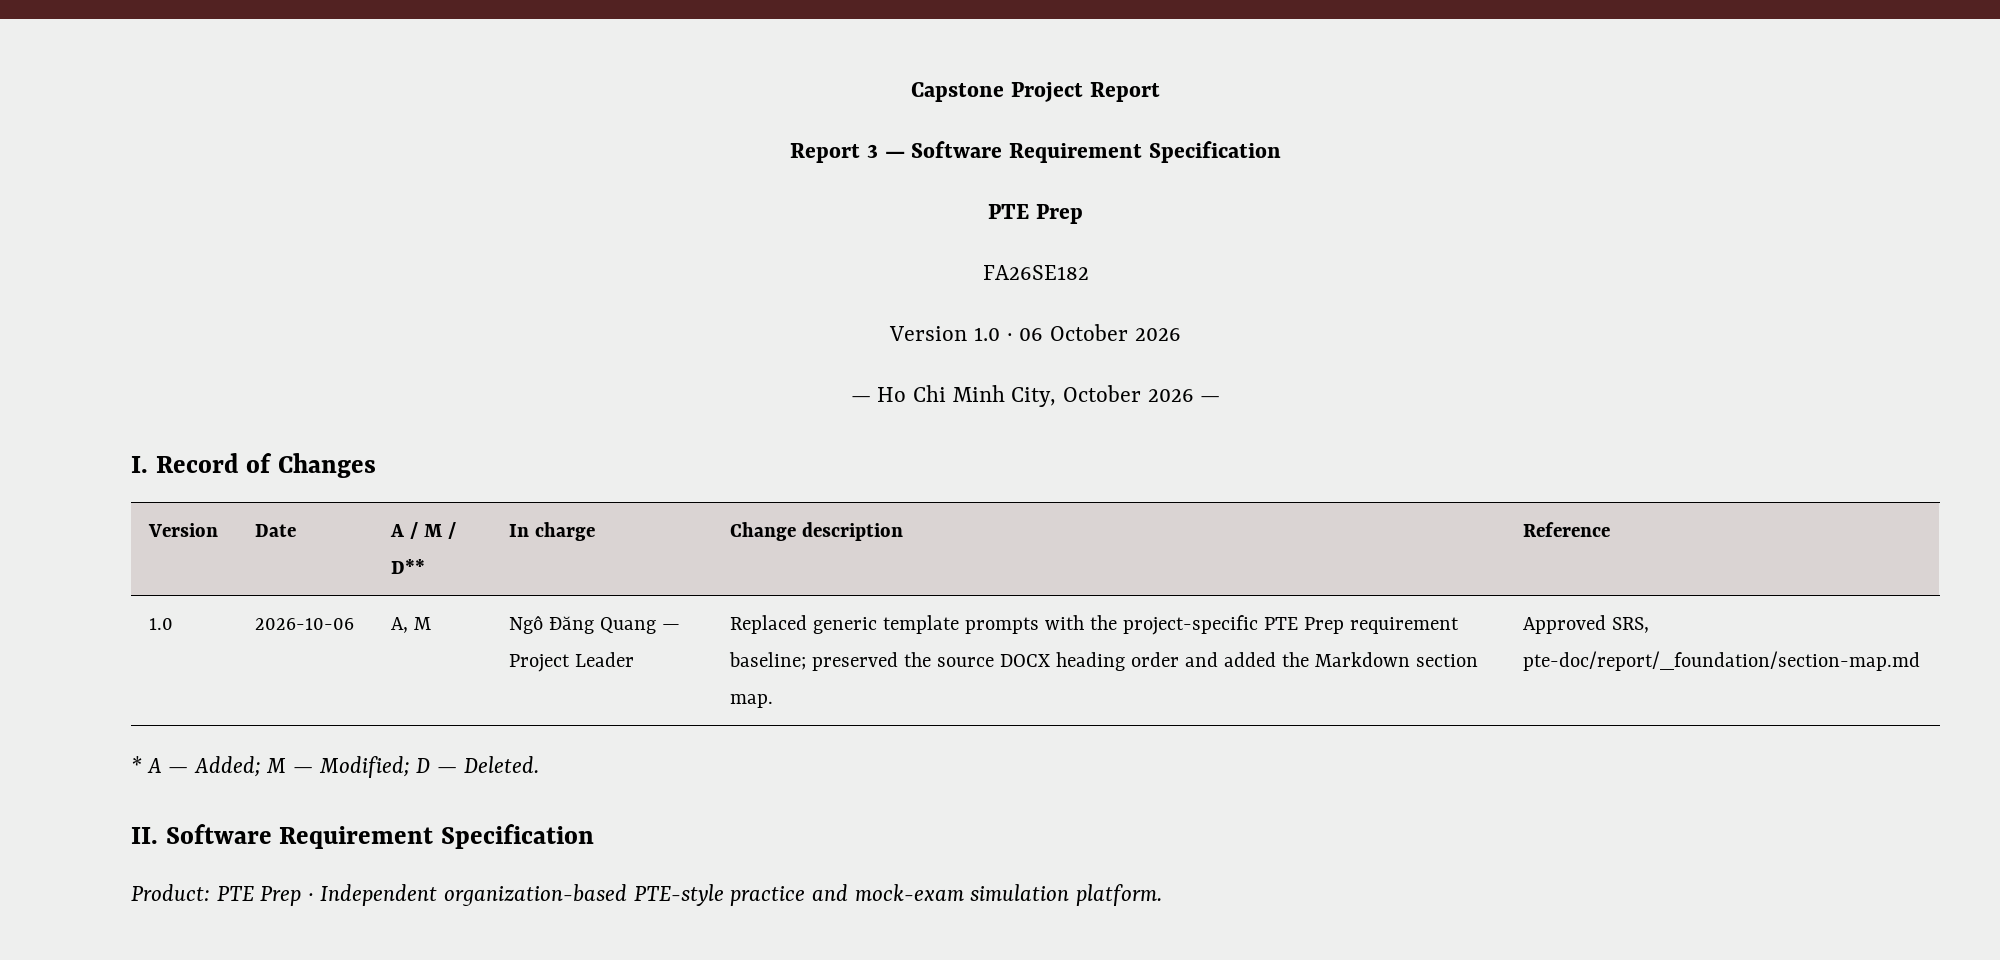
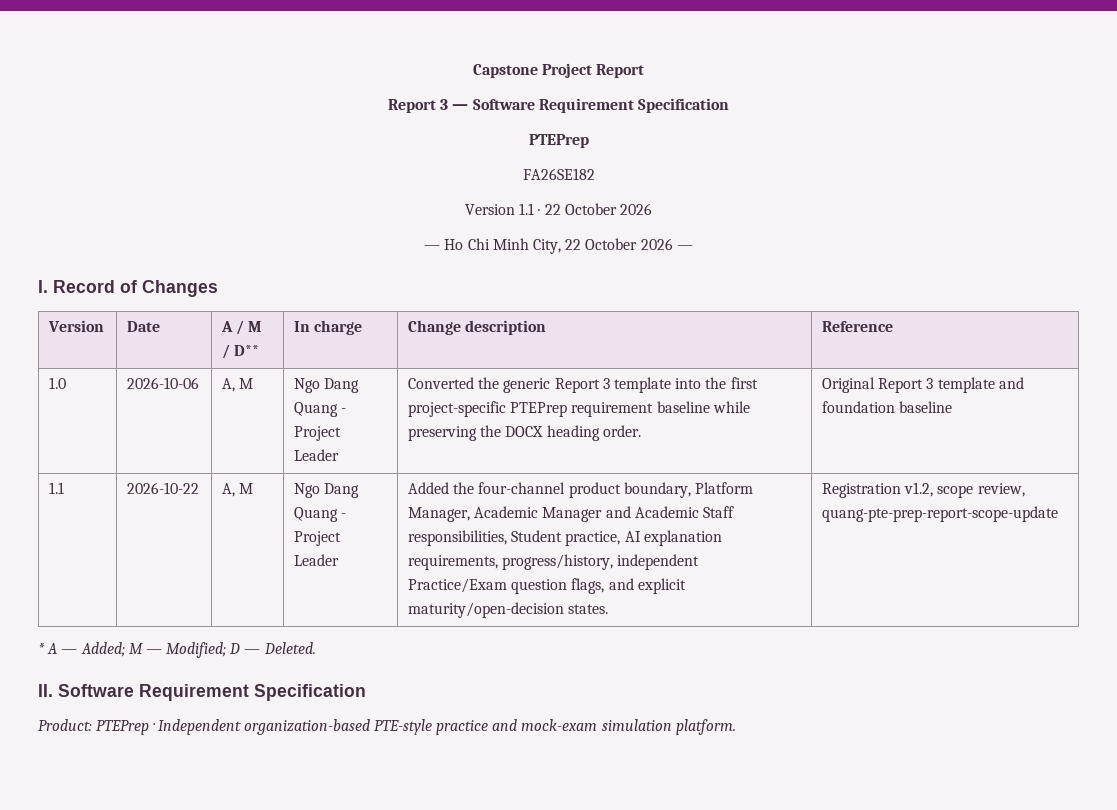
[988,204,1083,224] PTE Prep -> [528,134,589,148] PTEPrep
[974,327,1044,341] 1.0 · 06 -> [519,203,561,215] 1.1 · 22
(1057, 397) none -> [565,239,582,250] 22
[509,616,680,634] [509,652,635,672] [730,615,1459,635] [729,652,1478,671] [730,694,774,708] [1523,615,1650,634] [1523,651,1921,671] Ngô Đăng Quang — Project Leader | Replaced generic template prompts with the project-specific PTE Prep requirement baseline; preserved the source DOCX heading order and added the Markdown section map. | Approved SRS, pte-doc/report/_foundation/section-map.md -> [294,378,360,393] [294,402,347,417] [294,426,342,441] [294,449,340,461] [408,377,758,393] [408,401,750,417] [408,425,641,441] [822,377,1024,393] [822,401,953,413] [49,482,65,494] [127,482,200,494] [222,483,254,497] [294,483,360,498] [294,507,347,522] [294,531,342,546] [294,554,340,566] [408,482,753,498] [408,506,734,522] [408,530,722,546] [408,554,700,570] [408,578,686,594] [408,602,609,618] [822,482,1025,498] [822,506,1059,522] Ngo Dang Quang - Project Leader | Converted the generic Report 3 template into the first project-specific PTEPrep requirement baseline while preserving the DOCX heading order. | Original Report 3 template and foundation baseline // 1.1 | 2026-10-22 | A, M | Ngo Dang Quang - Project Leader | Added the four-channel product boundary, Platform Manager, Academic Manager and Academic Staff responsibilities, Student practice, AI explanation requirements, progress/history, independent Practice/Exam question flags, and explicit maturity/open-decision states. | Registration v1.2, scope review, quang-pte-prep-report-scope-update
[216,886,302,906] PTE Prep -> [96,720,150,735] PTEPrep

